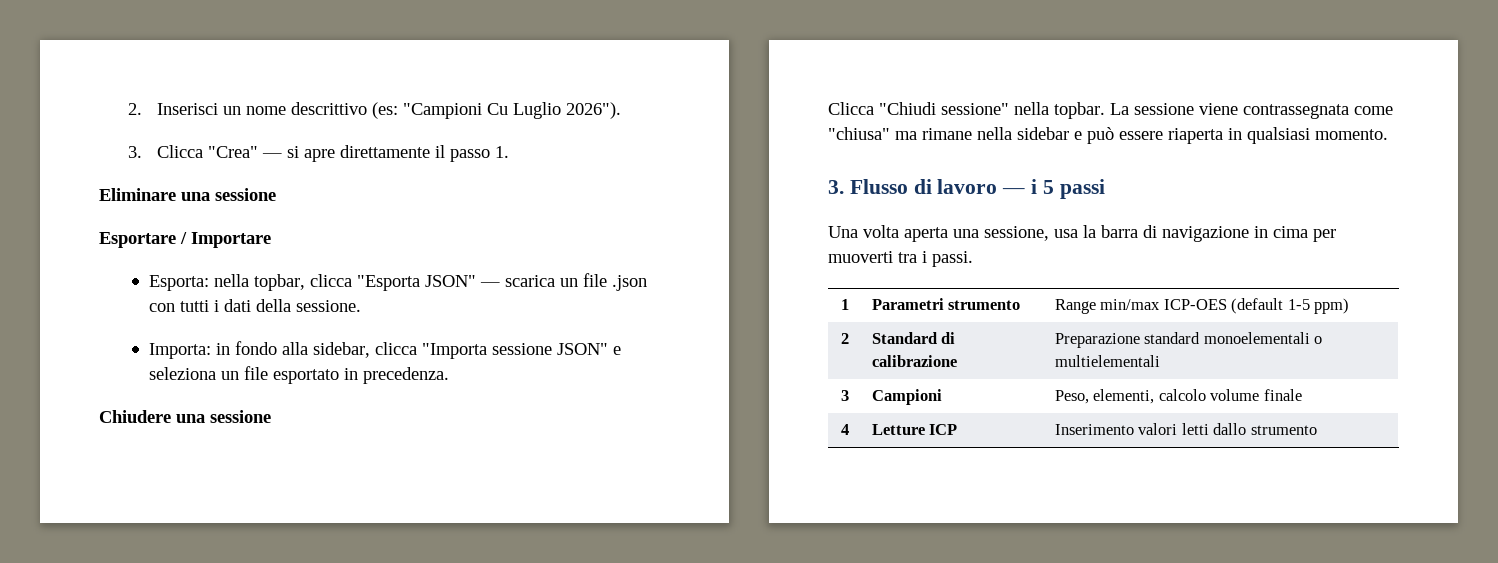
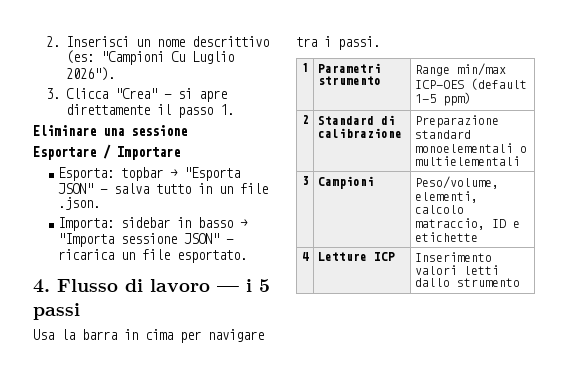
[213,273,647,291] [148,299,361,312] [148,341,621,359] [148,366,449,384] [99,410,271,423] [828,102,1393,119] [828,127,1388,144] [828,180,844,194] nella topbar, clicca "Esporta JSON" — scarica un file .json con tutti i dati della sessione. // Importa: in fondo alla sidebar, clicca "Importa sessione JSON" e seleziona un file esportato in precedenza. // Chiudere una sessione // Clicca "Chiudi sessione" nella topbar. La sessione viene contrassegnata come "chiusa" ma rimane nella sidebar e può essere riaperta in qualsiasi momento. // 3. -> [121,167,241,181] [58,183,269,194] [58,197,101,210] [58,217,249,231] [58,233,235,247] [58,249,248,263] [33,279,50,293] topbar → "Esporta JSON" — salva tutto in un file .json. // Importa: sidebar in basso → "Importa sessione JSON" — ricarica un file esportato. // 4.
[828,225,1249,242] Una volta aperta una sessione, usa la barra di navigazione -> [33,329,117,340] Usa la barra
[828,251,893,263] muoverti -> [208,329,264,342] navigare
[1054,390,1089,404] Peso, -> [414,176,499,189] Peso/volume,
[1210,389,1302,401] volume finale -> [414,218,520,230] [414,232,478,242] matraccio, ID e etichette

